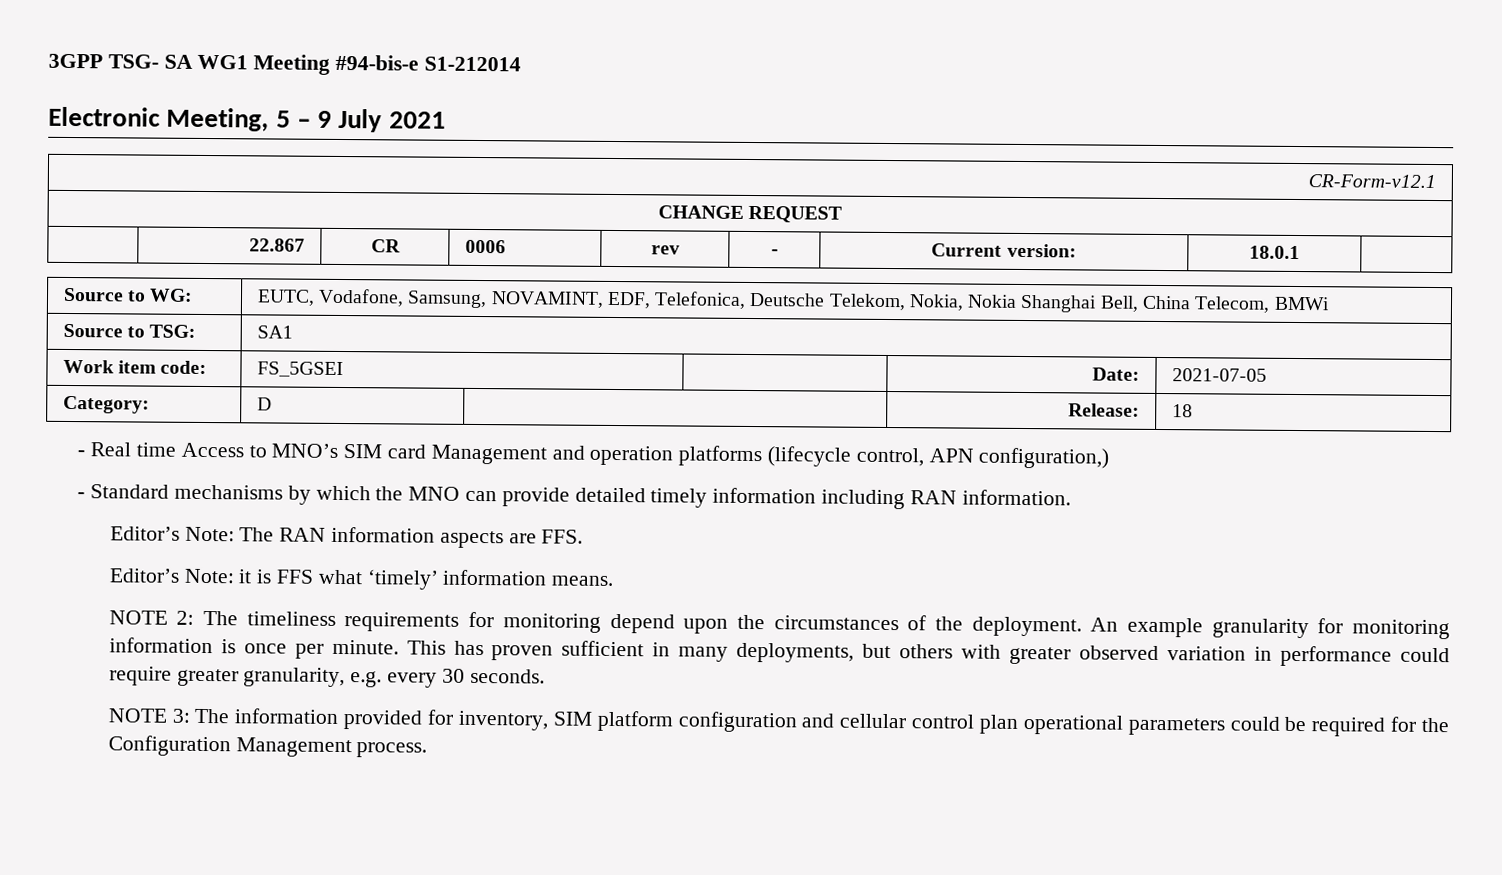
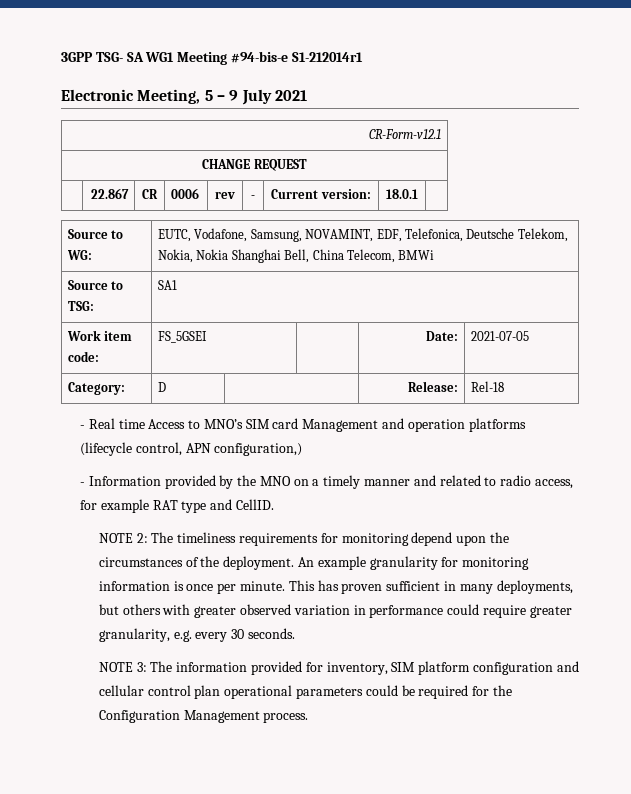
[423,56,521,72] S1-212014 -> [291,52,363,62] S1-212014r1
[1171,404,1193,418] 18 -> [471,381,505,392] Rel-18
[90,484,1071,510] [109,526,584,549] [108,568,614,590] Standard mechanisms by which the MNO can provide detailed timely information including RAN information. // Editor’s Note: The RAN information aspects are FFS. // Editor’s Note: it is FFS what ‘timely’ information means. -> [88,475,573,489] [79,499,274,513] Information provided by the MNO on a timely manner and related to radio access, for example RAT type and CellID.

